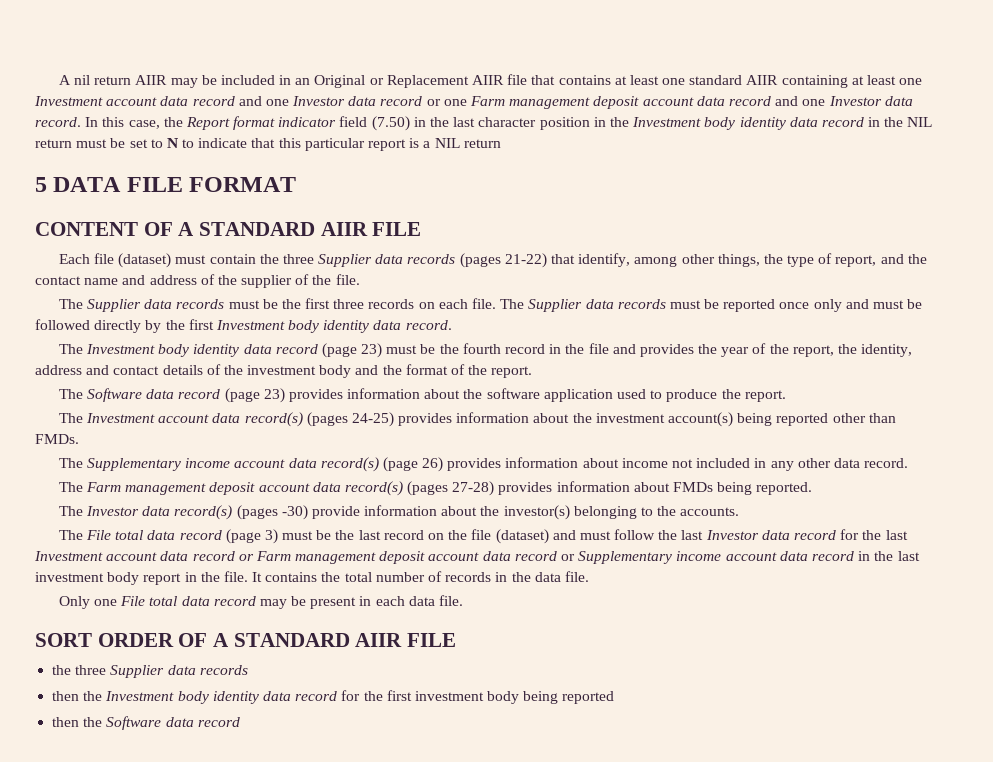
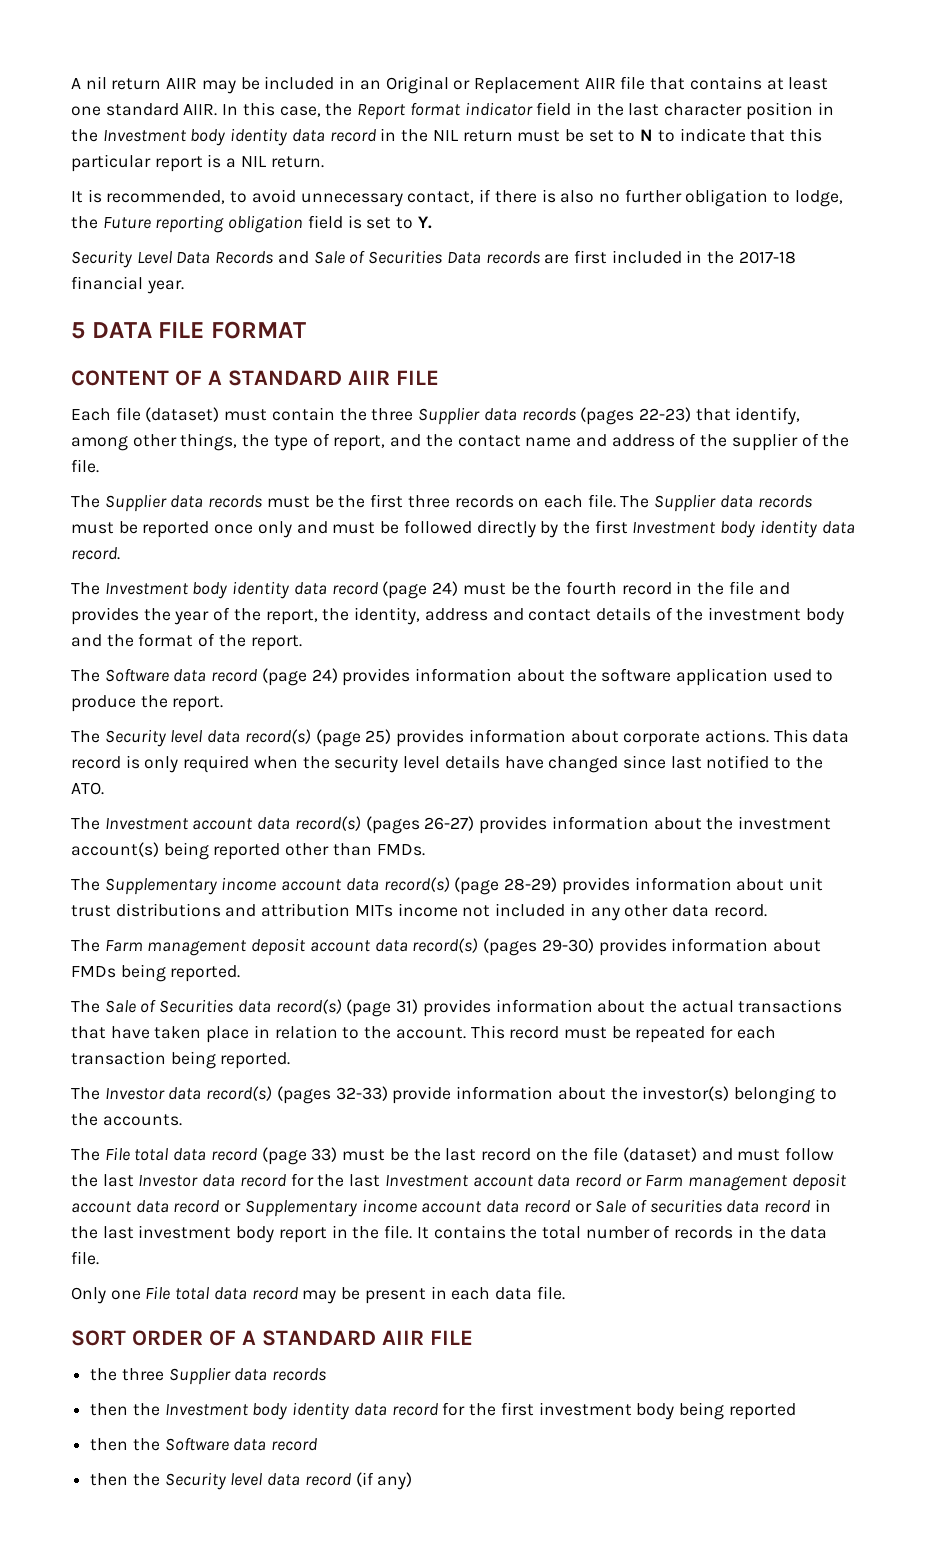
[746,75,923,88] [34,96,913,109] [35,117,81,127] AIIR containing at least one Investment account data record and one Investor data record or one Farm management deposit account data record and one Investor data record. -> [183,104,218,116] AIIR.
[371,116,410,131] (7.50) -> (572, 109) none
[463,139,501,148] return -> [270,156,324,168] [71,189,843,207] [71,215,432,233] [71,250,796,268] [71,276,184,294] return. // It is recommended, to avoid unnecessary contact, if there is also no further obligation to lodge, the Future reporting obligation field is set to Y. // Security Level Data Records and Sale of Securities Data records are first included in the 2017-18 financial year.
[504,253,547,268] 21-22) -> [638,407,691,422] 22-23)
[361,343,383,358] 23) -> [432,581,459,596] 24)
[263,388,285,403] 23) -> [311,668,338,683] 24)
(786, 396) none -> [71,729,850,747] [71,755,823,773] [71,782,104,795] // The Security level data record(s) (page 25) provides information about corporate actions. This data record is only required when the security level details have changed since last notified to the ATO.
[351,412,394,427] 24-25) -> [424,816,475,831] 26-27)
[422,457,619,472] 26) provides information about -> [504,877,823,895] [71,903,393,917] 28-29) provides information about unit trust distributions and attribution MITs
[452,481,495,496] 27-28) -> [541,938,594,953] 29-30)
(813, 488) none -> [71,999,843,1017] [71,1025,776,1043] [71,1051,291,1069] // The Sale of Securities data record(s) (page 31) provides information about the actual transactions that have taken place in relation to the account. This record must be repeated for each transaction being reported.
[281,505,308,520] -30) -> [335,1086,388,1101] 32-33)
[264,529,278,544] 3) -> [311,1147,338,1162] 33)
(854, 556) none -> [574,1199,811,1213] or Sale of securities data record
(240, 722) none -> [90,1472,413,1490] // then the Security level data record (if any)

